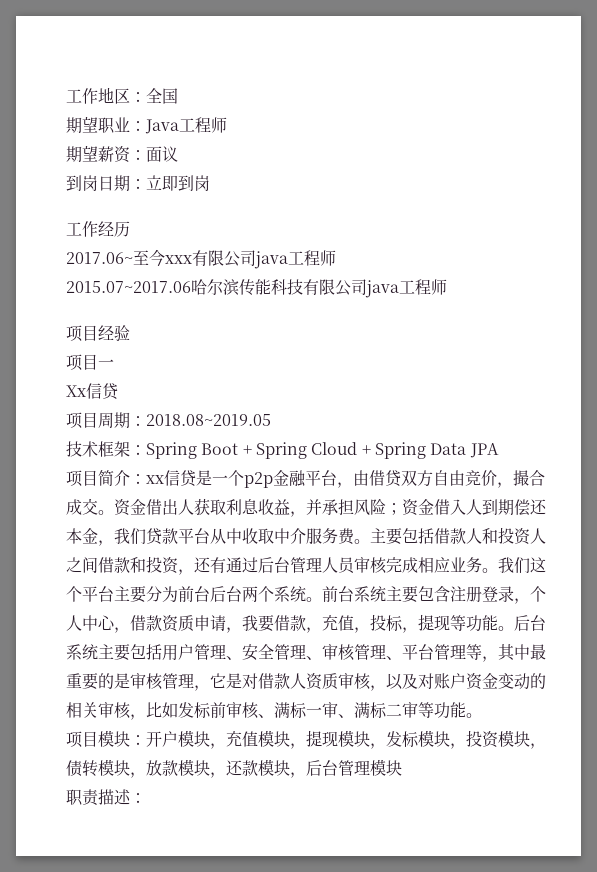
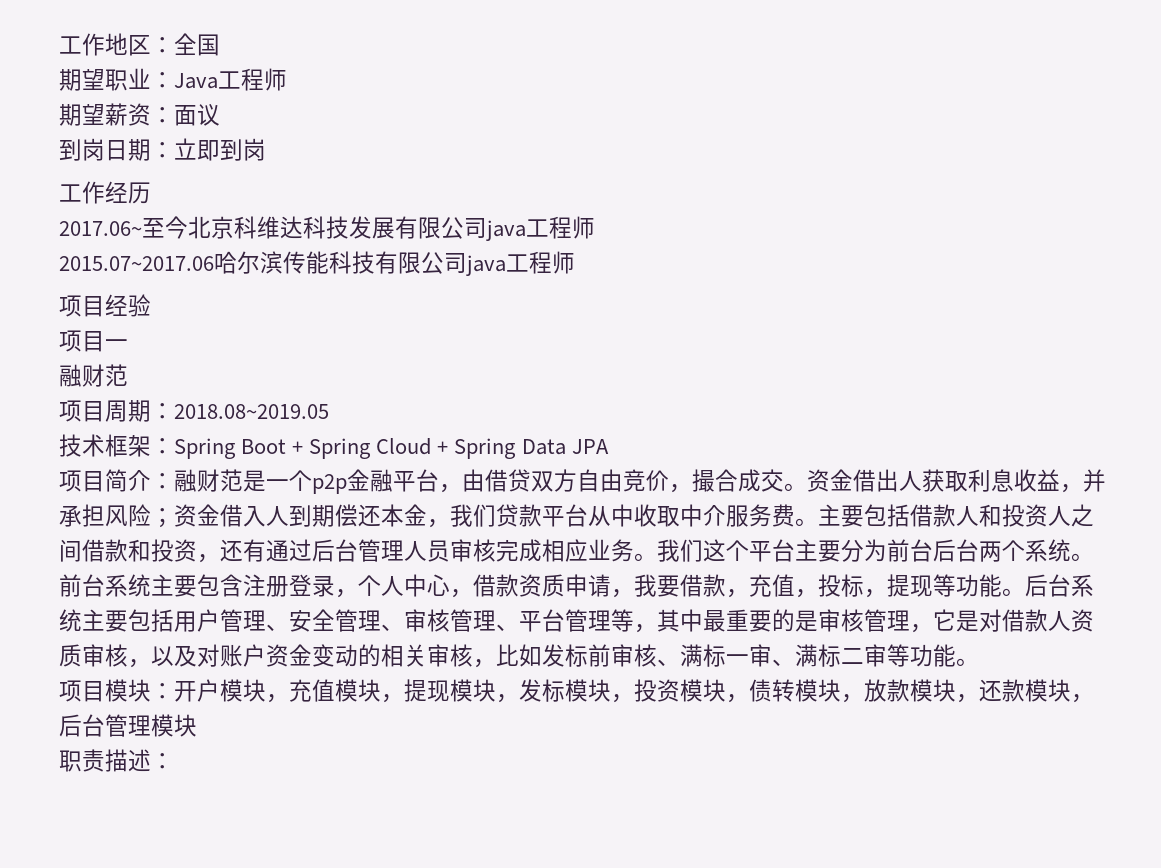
[165,255,192,264] xxx -> [188,216,395,239] 北京科维达科技发展
[66,383,119,400] Xx信贷 -> [59,364,128,387] 融财范
[146,470,197,487] xx信贷 -> [174,469,243,492] 融财范

